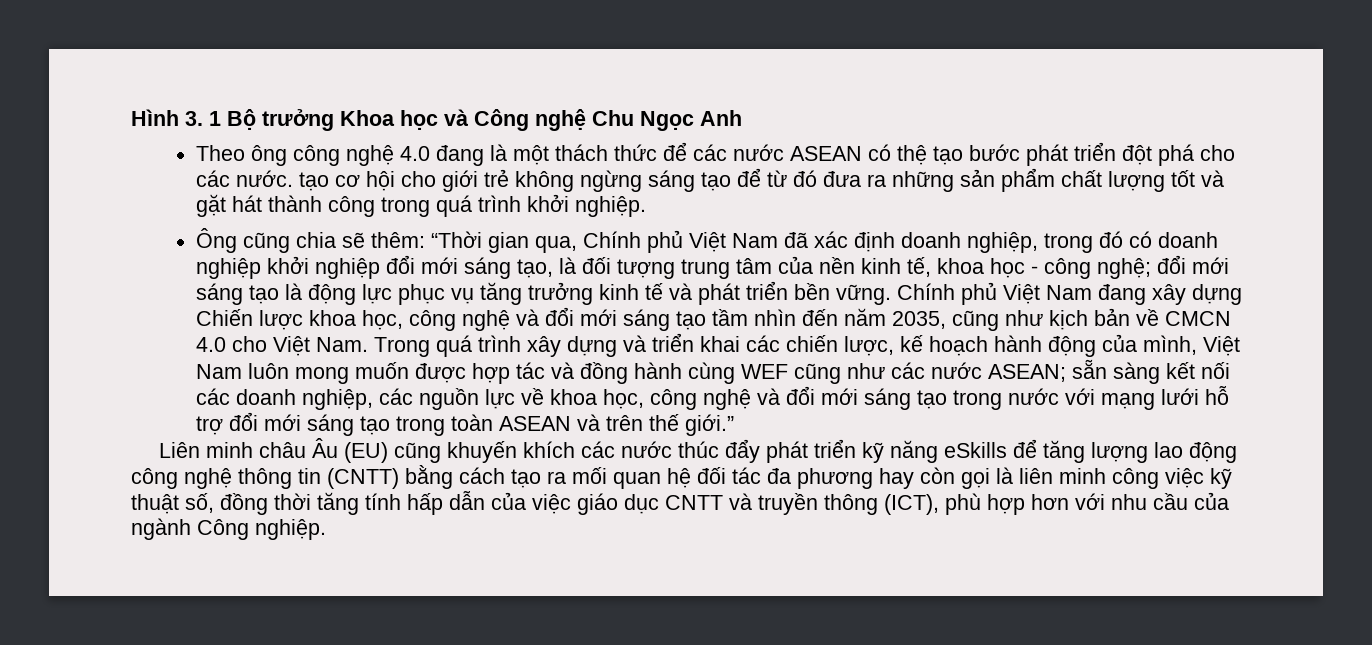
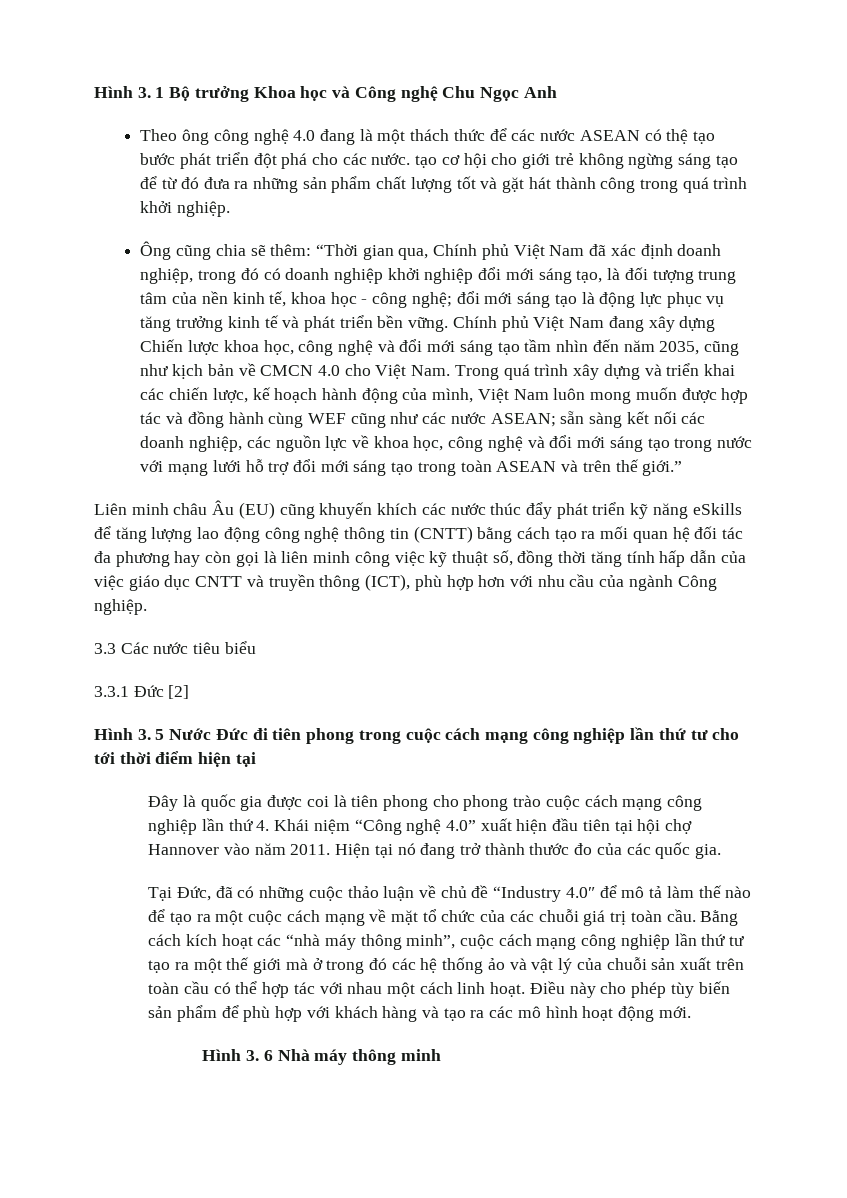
(326, 529) none -> [94,641,256,654] [94,685,190,699] [94,727,740,744] [94,751,256,767] [148,794,703,811] [148,818,693,835] [148,842,722,859] [148,885,752,902] [148,909,739,926] [148,933,745,950] [148,957,744,974] [148,981,730,998] [148,1005,691,1022] [202,1049,441,1065] // 3.3 Các nước tiêu biểu // 3.3.1 Đức [2] // Hình 3. 5 Nước Đức đi tiên phong trong cuộc cách mạng công nghiệp lần thứ tư cho tới thời điểm hiện tại // Đây là quốc gia được coi là tiên phong cho phong trào cuộc cách mạng công nghiệp lần thứ 4. Khái niệm “Công nghệ 4.0” xuất hiện đầu tiên tại hội chợ Hannover vào năm 2011. Hiện tại nó đang trở thành thước đo của các quốc gia. // Tại Đức, đã có những cuộc thảo luận về chủ đề “Industry 4.0″ để mô tả làm thế nào để tạo ra một cuộc cách mạng về mặt tổ chức của các chuỗi giá trị toàn cầu. Bằng cách kích hoạt các “nhà máy thông minh”, cuộc cách mạng công nghiệp lần thứ tư tạo ra một thế giới mà ở trong đó các hệ thống ảo và vật lý của chuỗi sản xuất trên toàn cầu có thể hợp tác với nhau một cách linh hoạt. Điều này cho phép tùy biến sản phẩm để phù hợp với khách hàng và tạo ra các mô hình hoạt động mới. // Hình 3. 6 Nhà máy thông minh

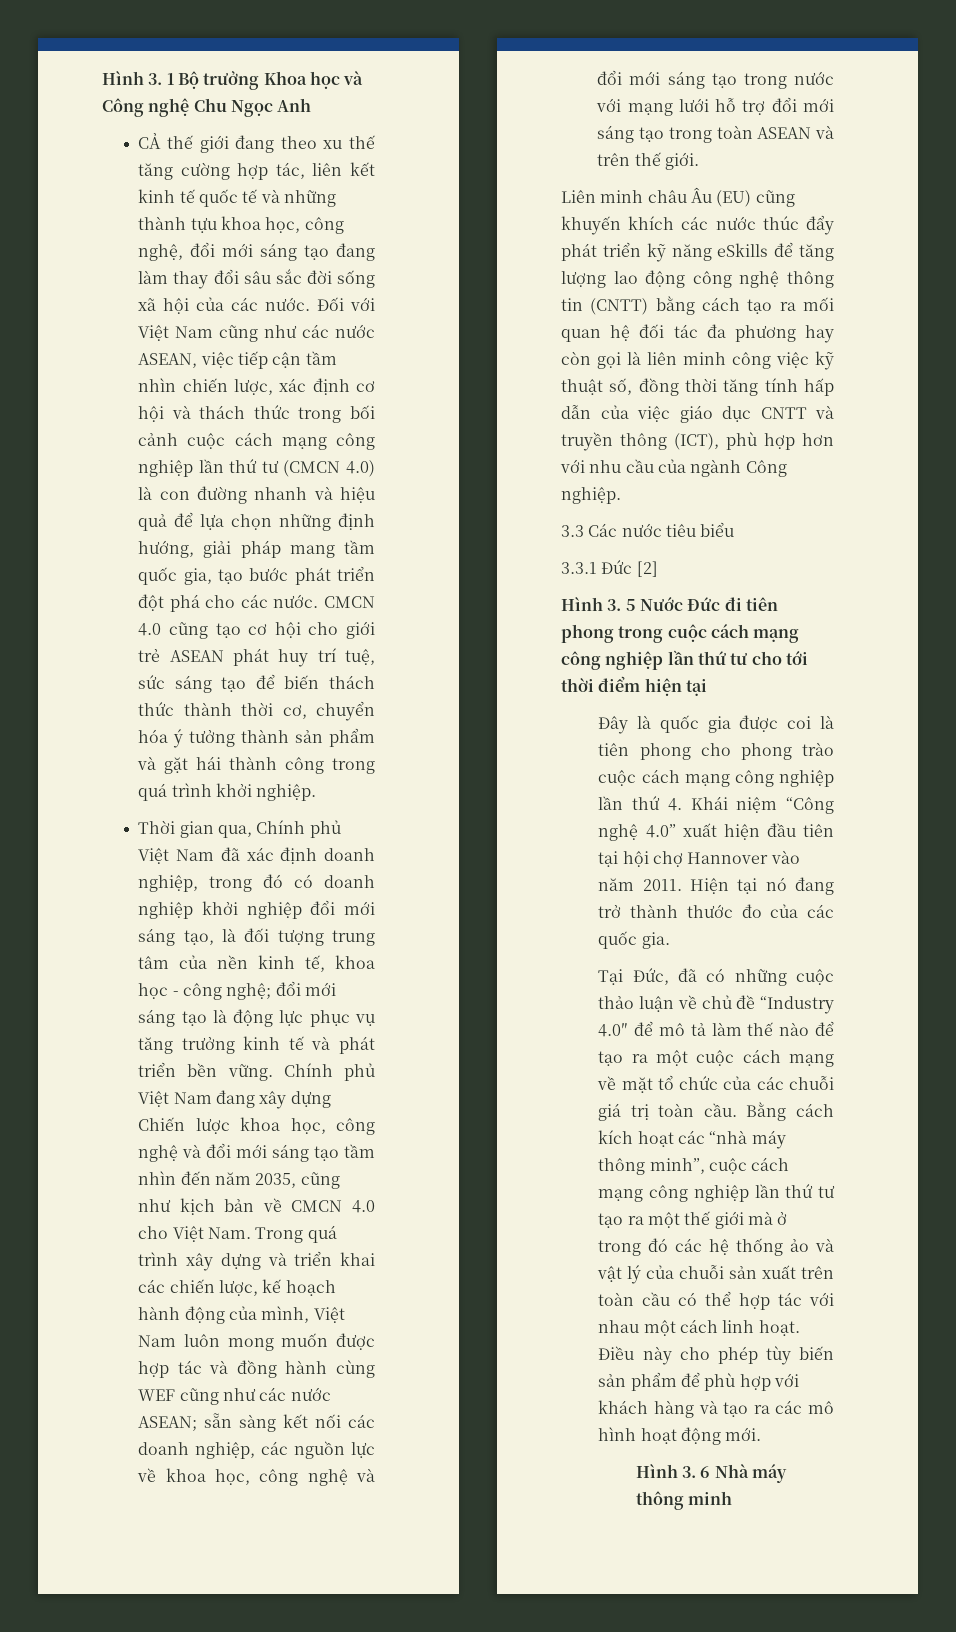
[140,128,689,145] Theo ông công nghệ 4.0 đang là một thách thức để các nước ASEAN có thệ -> [138,133,375,153] [138,162,375,180] [138,189,336,207] [138,216,344,234] [138,242,375,261] [138,269,375,289] [138,297,375,314] [138,324,375,342] [138,351,337,369] [138,378,375,395] [138,405,375,423] [138,432,375,450] [138,459,375,477] [138,486,375,504] [138,512,375,531] [138,540,375,558] [138,567,212,585] CẢ thế giới đang theo xu thế tăng cường hợp tác, liên kết kinh tế quốc tế và những thành tựu khoa học, công nghệ, đổi mới sáng tạo đang làm thay đổi sâu sắc đời sống xã hội của các nước. Ðối với Việt Nam cũng như các nước ASEAN, việc tiếp cận tầm nhìn chiến lược, xác định cơ hội và thách thức trong bối cảnh cuộc cách mạng công nghiệp lần thứ tư (CMCN 4.0) là con đường nhanh và hiệu quả để lựa chọn những định hướng, giải pháp mang tầm quốc gia,
(411, 159) none -> [324,596,375,608] [138,622,208,639] CMCN 4.0 cũng
[578,153,738,169] [140,176,476,193] không ngừng sáng tạo để từ đó đưa ra những sản phẩm chất lượng tốt -> [169,648,375,667] [138,674,375,693] [138,701,375,721] [138,728,375,748] ASEAN phát huy trí tuệ, sức sáng tạo để biến thách thức thành thời cơ, chuyển hóa ý tưởng thành sản phẩm
[528,177,551,189] hát -> [196,756,222,770] hái
[140,241,358,260] Ông cũng chia sẽ thêm: “Thời -> [138,820,176,834] Thời
[642,460,683,476] giới.” -> [664,152,699,170] giới.

